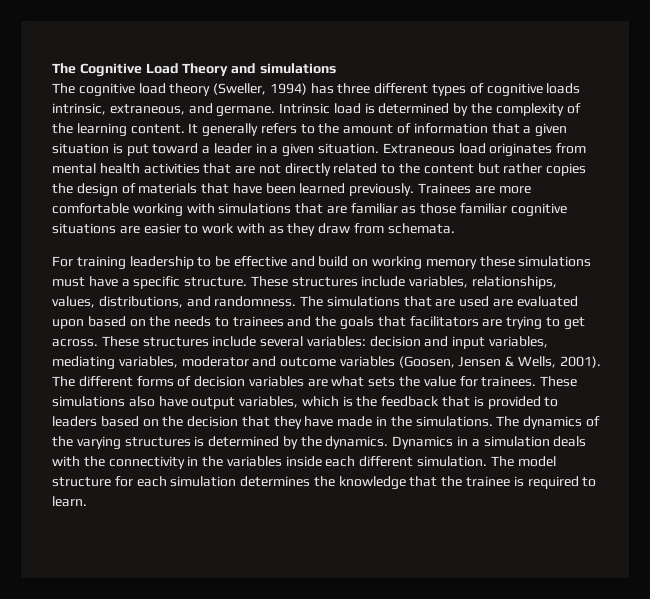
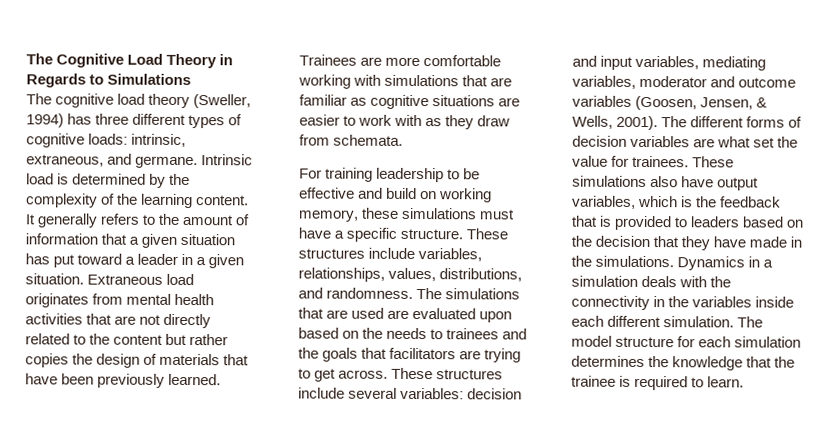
[231,63,336,74] and simulations -> [219,54,234,66] [26,73,192,88] in Regards to Simulations
[546,83,581,94] loads -> [88,133,129,145] loads:
[112,143,123,154] is -> [25,253,50,265] has
[299,183,415,196] learned previously. -> [97,373,222,388] previously learned.
[420,203,508,214] those familiar -> (368, 101) none
[425,259,477,269] memory -> [298,209,359,222] memory,
[458,356,502,367] Jensen -> [700,97,754,110] Jensen,
[368,377,396,387] sets -> [753,137,776,148] set
[496,416,600,429] [52,436,389,450] The dynamics of the varying structures is determined by the dynamics. -> (675, 261) none

